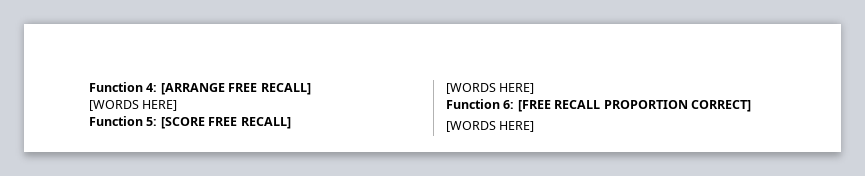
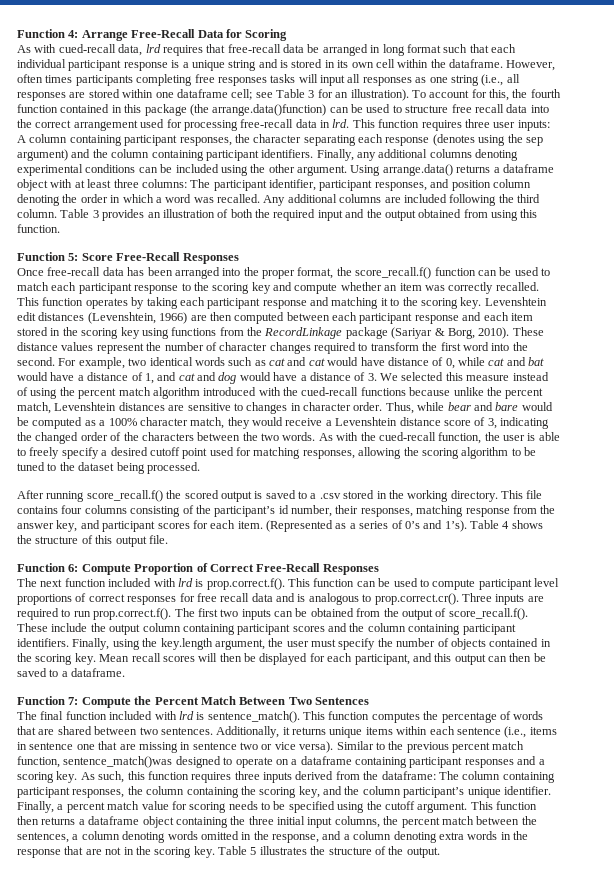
[160,83,311,95] [89,100,178,111] [89,116,291,129] [446,83,535,94] [446,99,751,112] [446,121,535,132] [ARRANGE FREE RECALL] // [WORDS HERE] // Function 5: [SCORE FREE RECALL] // [WORDS HERE] // Function 6: [FREE RECALL PROPORTION CORRECT] // [WORDS HERE] -> [81,29,288,41] [17,44,516,56] [17,59,556,71] [17,74,520,86] [17,89,561,101] [17,104,549,116] [17,119,550,131] [17,134,543,146] [17,149,519,161] [17,164,554,176] [17,179,531,191] [17,194,540,206] [17,209,538,221] [17,224,60,233] [17,252,239,264] [17,267,550,279] [17,282,539,294] [17,297,547,309] [17,312,533,324] [17,327,544,339] [17,342,528,354] [17,357,545,369] [17,372,549,384] [17,387,544,399] [17,402,553,414] [17,417,549,429] [17,432,560,444] [17,447,536,459] [17,462,200,474] [17,490,543,502] [17,505,556,517] [17,520,543,532] [17,535,168,547] [17,563,379,575] [17,578,559,590] [17,593,544,605] [17,608,528,620] [17,623,516,635] [17,638,551,650] [17,653,546,665] [17,668,126,677] [17,696,369,708] [17,711,544,723] [17,726,557,738] [17,741,525,753] [17,756,545,768] [17,771,555,783] [17,786,551,798] [17,801,537,813] [17,816,537,828] [17,831,528,843] [17,846,440,858] Arrange Free-Recall Data for Scoring // As with cued-recall data, lrd requires that free-recall data be arranged in long format such that each individual participant response is a unique string and is stored in its own cell within the dataframe. However, often times participants completing free responses tasks will input all responses as one string (i.e., all responses are stored within one dataframe cell; see Table 3 for an illustration). To account for this, the fourth function contained in this package (the arrange.data()function) can be used to structure free recall data into the correct arrangement used for processing free-recall data in lrd. This function requires three user inputs: A column containing participant responses, the character separating each response (denotes using the sep argument) and the column containing participant identifiers. Finally, any additional columns denoting experimental conditions can be included using the other argument. Using arrange.data() returns a dataframe object with at least three columns: The participant identifier, participant responses, and position column denoting the order in which a word was recalled. Any additional columns are included following the third column. Table 3 provides an illustration of both the required input and the output obtained from using this function. // Function 5: Score Free-Recall Responses // Once free-recall data has been arranged into the proper format, the score_recall.f() function can be used to match each participant response to the scoring key and compute whether an item was correctly recalled. This function operates by taking each participant response and matching it to the scoring key. Levenshtein edit distances (Levenshtein, 1966) are then computed between each participant response and each item stored in the scoring key using functions from the RecordLinkage package (Sariyar & Borg, 2010). These distance values represent the number of character changes required to transform the first word into the second. For example, two identical words such as cat and cat would have distance of 0, while cat and bat would have a distance of 1, and cat and dog would have a distance of 3. We selected this measure instead of using the percent match algorithm introduced with the cued-recall functions because unlike the percent match, Levenshtein distances are sensitive to changes in character order. Thus, while bear and bare would be computed as a 100% character match, they would receive a Levenshtein distance score of 3, indicating the changed order of the characters between the two words. As with the cued-recall function, the user is able to freely specify a desired cutoff point used for matching responses, allowing the scoring algorithm to be tuned to the dataset being processed. // After running score_recall.f() the scored output is saved to a .csv stored in the working directory. This file contains four columns consisting of the participant’s id number, their responses, matching response from the answer key, and participant scores for each item. (Represented as a series of 0’s and 1’s). Table 4 shows the structure of this output file. // Function 6: Compute Proportion of Correct Free-Recall Responses // The next function included with lrd is prop.correct.f(). This function can be used to compute participant level proportions of correct responses for free recall data and is analogous to prop.correct.cr(). Three inputs are required to run prop.correct.f(). The first two inputs can be obtained from the output of score_recall.f(). These include the output column containing participant scores and the column containing participant identifiers. Finally, using the key.length argument, the user must specify the number of objects contained in the scoring key. Mean recall scores will then be displayed for each participant, and this output can then be saved to a dataframe. // Function 7: Compute the Percent Match Between Two Sentences // The final function included with lrd is sentence_match(). This function computes the percentage of words that are shared between two sentences. Additionally, it returns unique items within each sentence (i.e., items in sentence one that are missing in sentence two or vice versa). Similar to the previous percent match function, sentence_match()was designed to operate on a dataframe containing participant responses and a scoring key. As such, this function requires three inputs derived from the dataframe: The column containing participant responses, the column containing the scoring key, and the column participant’s unique identifier. Finally, a percent match value for scoring needs to be specified using the cutoff argument. This function then returns a dataframe object containing the three initial input columns, the percent match between the sentences, a column denoting words omitted in the response, and a column denoting extra words in the response that are not in the scoring key. Table 5 illustrates the structure of the output.

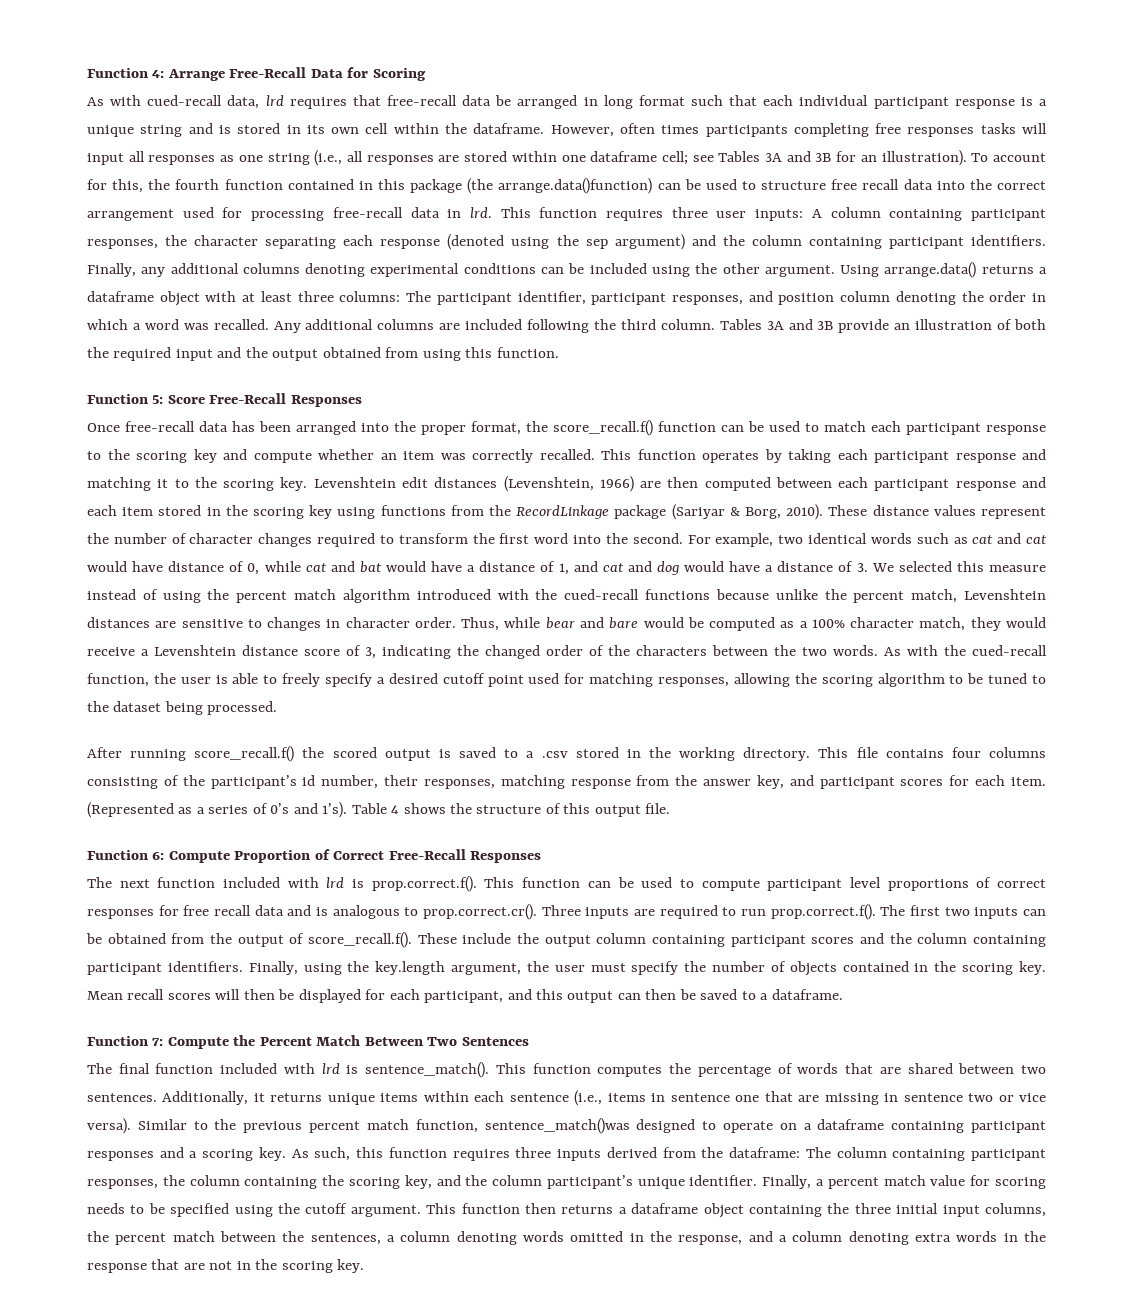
[276,89,315,98] Table 3 -> [718,151,832,162] Tables 3A and 3B
[432,134,475,146] (denotes -> [447,234,505,250] (denoted
[60,209,145,221] Table 3 provides -> [719,319,890,333] Tables 3A and 3B provide
[218,846,440,858] Table 5 illustrates the structure of the output. -> (365, 1266) none

